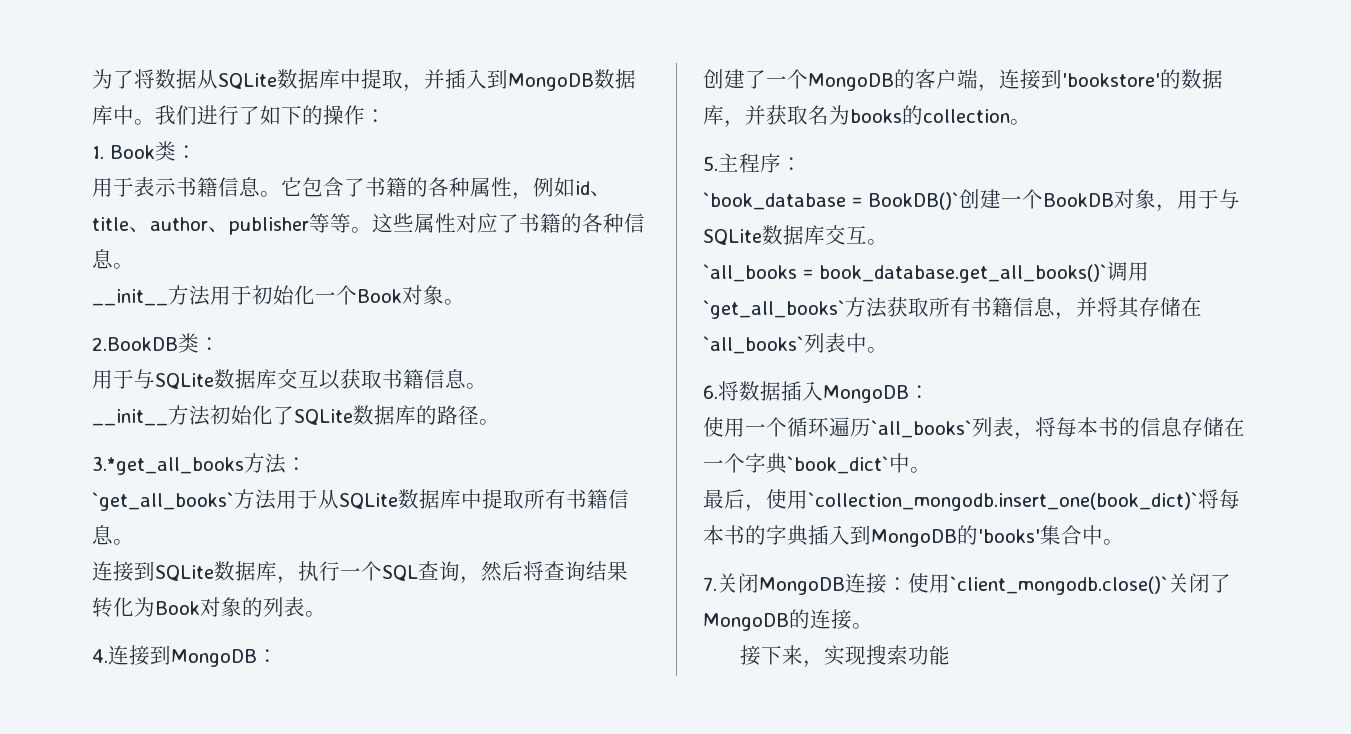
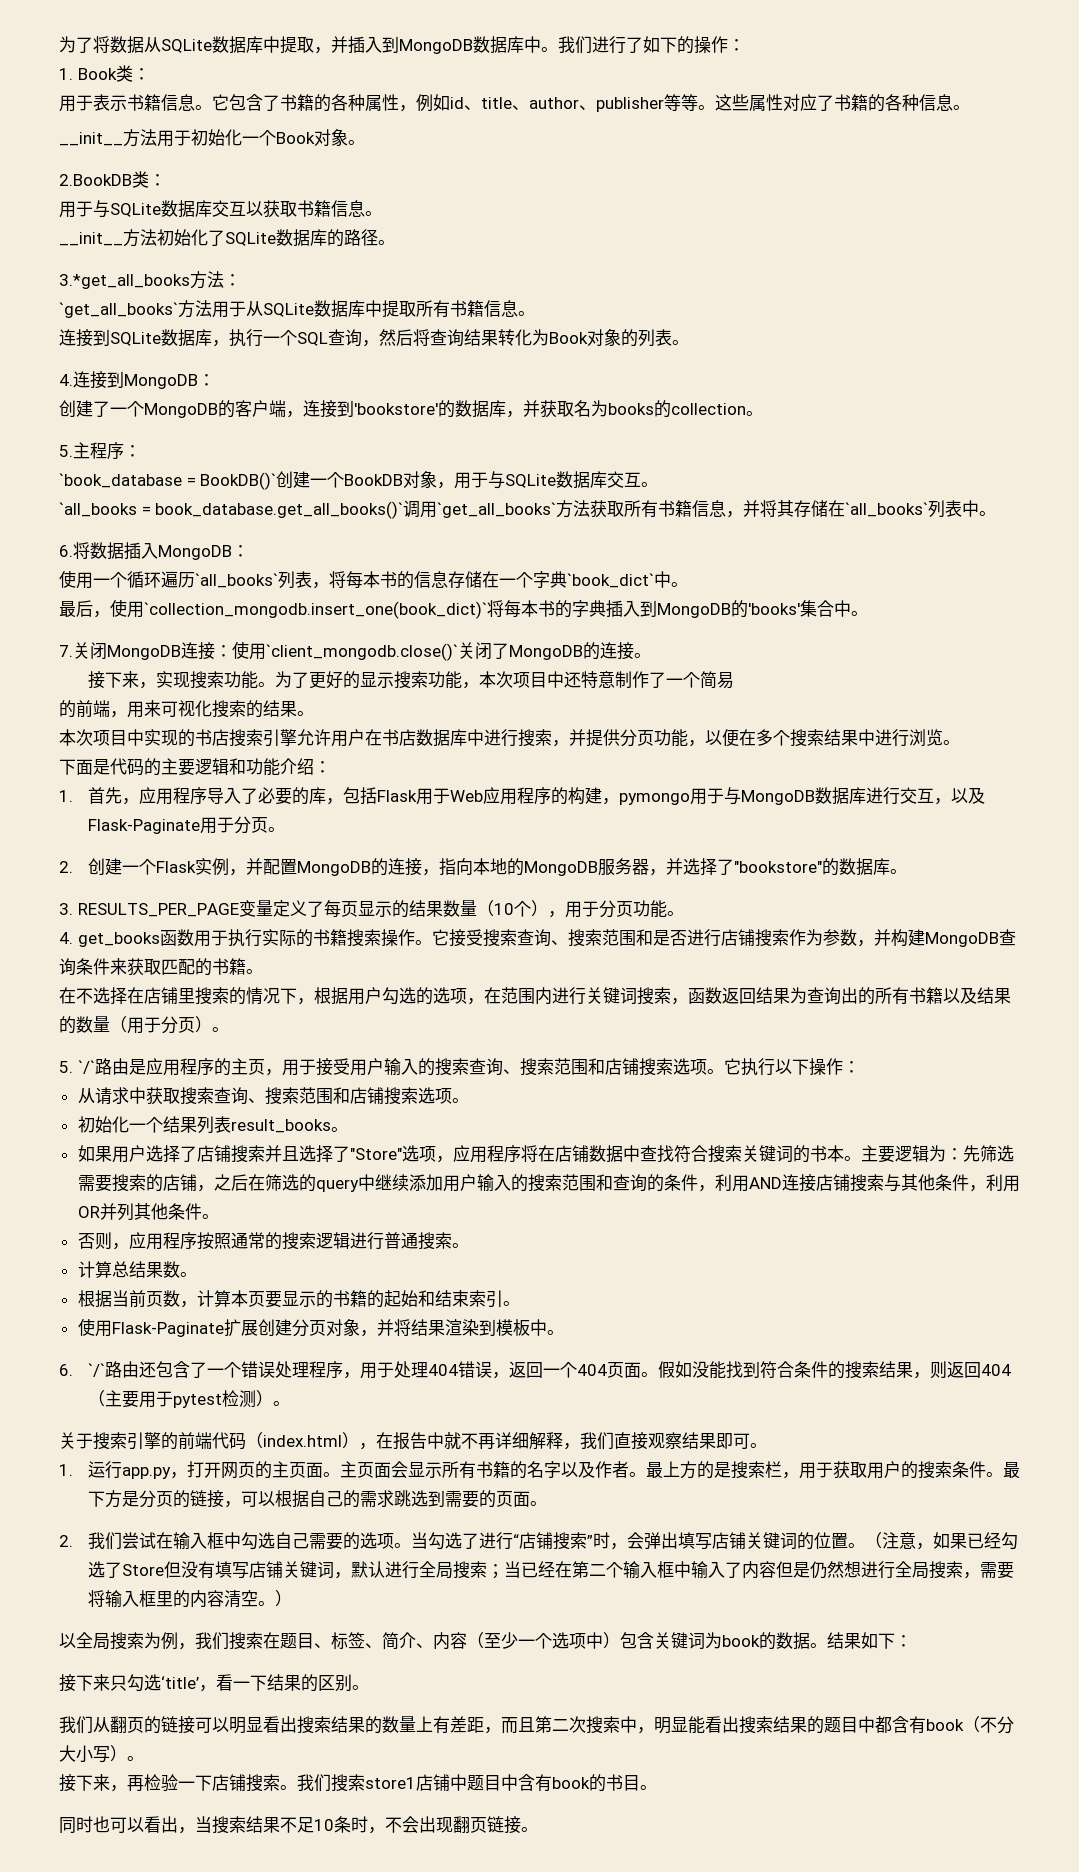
(951, 655) none -> [257,671,734,689] [59,700,314,718] [59,729,960,747] [59,758,331,776] [59,787,985,805] [87,816,285,834] [59,858,907,876] [59,900,684,918] [59,929,1016,947] [59,958,263,976] [59,987,1011,1005] [59,1016,229,1034] [59,1058,860,1076] [77,1087,469,1105] [77,1116,348,1134] [77,1145,1014,1163] [77,1174,1020,1192] [77,1203,219,1221] [77,1232,469,1250] [77,1261,197,1278] [77,1290,520,1308] [77,1318,564,1337] [59,1361,1011,1379] [87,1390,290,1408] [59,1432,767,1450] [59,1461,1020,1479] [87,1490,547,1508] [59,1532,1018,1550] [87,1561,1014,1579] [87,1590,292,1608] [59,1632,912,1650] [59,1674,369,1692] [59,1716,1014,1734] [59,1745,144,1763] [59,1774,657,1792] [59,1816,538,1834] 。为了更好的显示搜索功能，本次项目中还特意制作了一个简易 // 的前端，用来可视化搜索的结果。 // 本次项目中实现的书店搜索引擎允许用户在书店数据库中进行搜索，并提供分页功能，以便在多个搜索结果中进行浏览。 // 下面是代码的主要逻辑和功能介绍： // 1.首先，应用程序导入了必要的库，包括Flask用于Web应用程序的构建，pymongo用于与MongoDB数据库进行交互，以及Flask-Paginate用于分页。 // 2.创建一个Flask实例，并配置MongoDB的连接，指向本地的MongoDB服务器，并选择了"bookstore"的数据库。 // 3. RESULTS_PER_PAGE变量定义了每页显示的结果数量（10个），用于分页功能。 // 4. get_books函数用于执行实际的书籍搜索操作。它接受搜索查询、搜索范围和是否进行店铺搜索作为参数，并构建MongoDB查询条件来获取匹配的书籍。 // 在不选择在店铺里搜索的情况下，根据用户勾选的选项，在范围内进行关键词搜索，函数返回结果为查询出的所有书籍以及结果的数量（用于分页）。 // 5. `/`路由是应用程序的主页，用于接受用户输入的搜索查询、搜索范围和店铺搜索选项。它执行以下操作： // 从请求中获取搜索查询、搜索范围和店铺搜索选项。 // 初始化一个结果列表result_books。 // 如果用户选择了店铺搜索并且选择了"Store"选项，应用程序将在店铺数据中查找符合搜索关键词的书本。主要逻辑为：先筛选需要搜索的店铺，之后在筛选的query中继续添加用户输入的搜索范围和查询的条件，利用AND连接店铺搜索与其他条件，利用OR并列其他条件。 // 否则，应用程序按照通常的搜索逻辑进行普通搜索。 // 计算总结果数。 // 根据当前页数，计算本页要显示的书籍的起始和结束索引。 // 使用Flask-Paginate扩展创建分页对象，并将结果渲染到模板中。 // 6. `/`路由还包含了一个错误处理程序，用于处理404错误，返回一个404页面。假如没能找到符合条件的搜索结果，则返回404（主要用于pytest检测）。 // 关于搜索引擎的前端代码（index.html），在报告中就不再详细解释，我们直接观察结果即可。 // 1.运行app.py，打开网页的主页面。主页面会显示所有书籍的名字以及作者。最上方的是搜索栏，用于获取用户的搜索条件。最下方是分页的链接，可以根据自己的需求跳选到需要的页面。 // 2.我们尝试在输入框中勾选自己需要的选项。当勾选了进行“店铺搜索”时，会弹出填写店铺关键词的位置。（注意，如果已经勾选了Store但没有填写店铺关键词，默认进行全局搜索；当已经在第二个输入框中输入了内容但是仍然想进行全局搜索，需要将输入框里的内容清空。） // 以全局搜索为例，我们搜索在题目、标签、简介、内容（至少一个选项中）包含关键词为book的数据。结果如下： // 接下来只勾选‘title’，看一下结果的区别。 // 我们从翻页的链接可以明显看出搜索结果的数量上有差距，而且第二次搜索中，明显能看出搜索结果的题目中都含有book（不分大小写）。 // 接下来，再检验一下店铺搜索。我们搜索store1店铺中题目中含有book的书目。 // 同时也可以看出，当搜索结果不足10条时，不会出现翻页链接。

